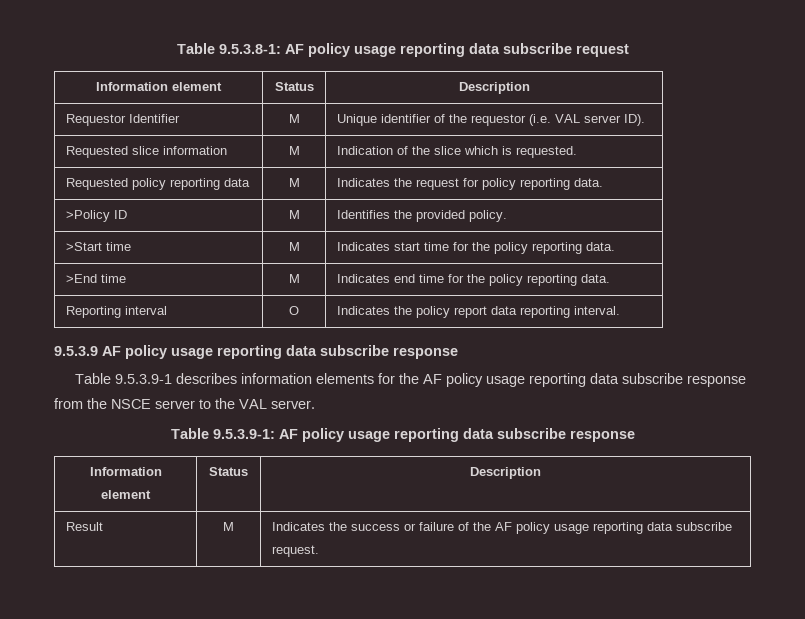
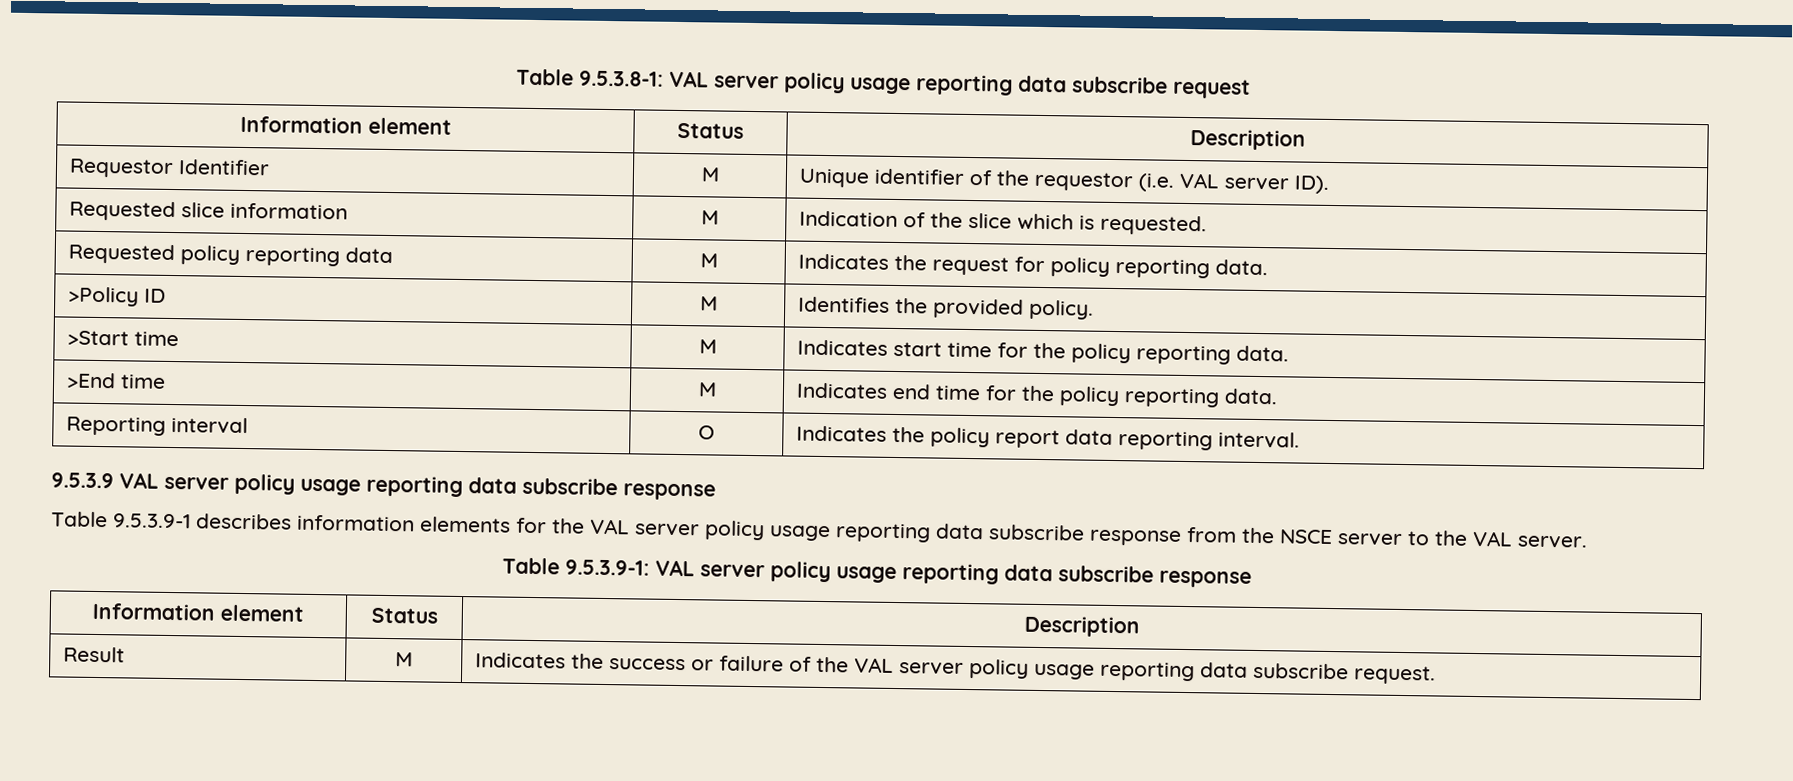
[284,44,304,54] AF -> [669,70,779,89] VAL server
[102,346,121,356] AF -> [119,472,229,490] VAL server
[422,374,442,384] AF -> [589,518,700,537] VAL server
[278,429,298,439] AF -> [654,559,765,578] VAL server
[494,522,512,531] AF -> [853,657,964,675] VAL server

